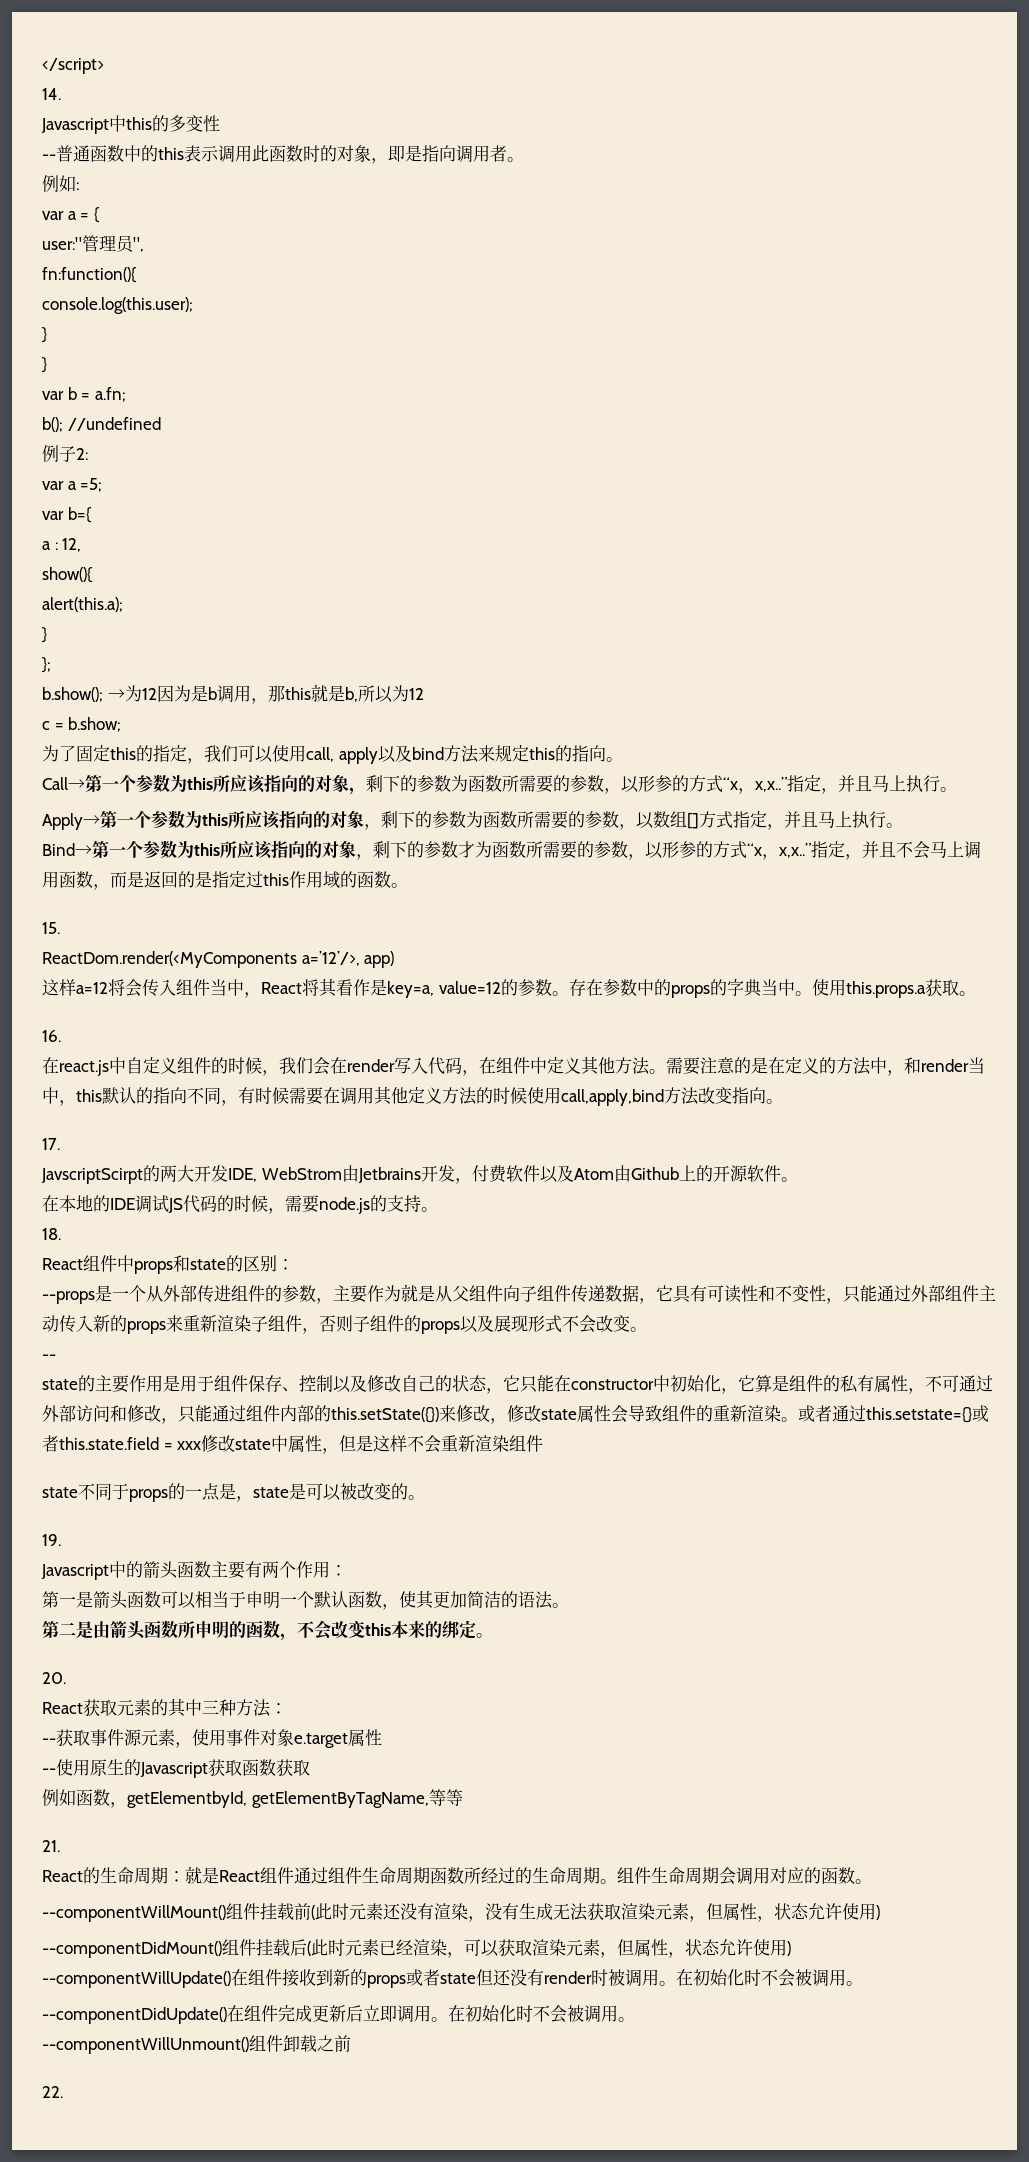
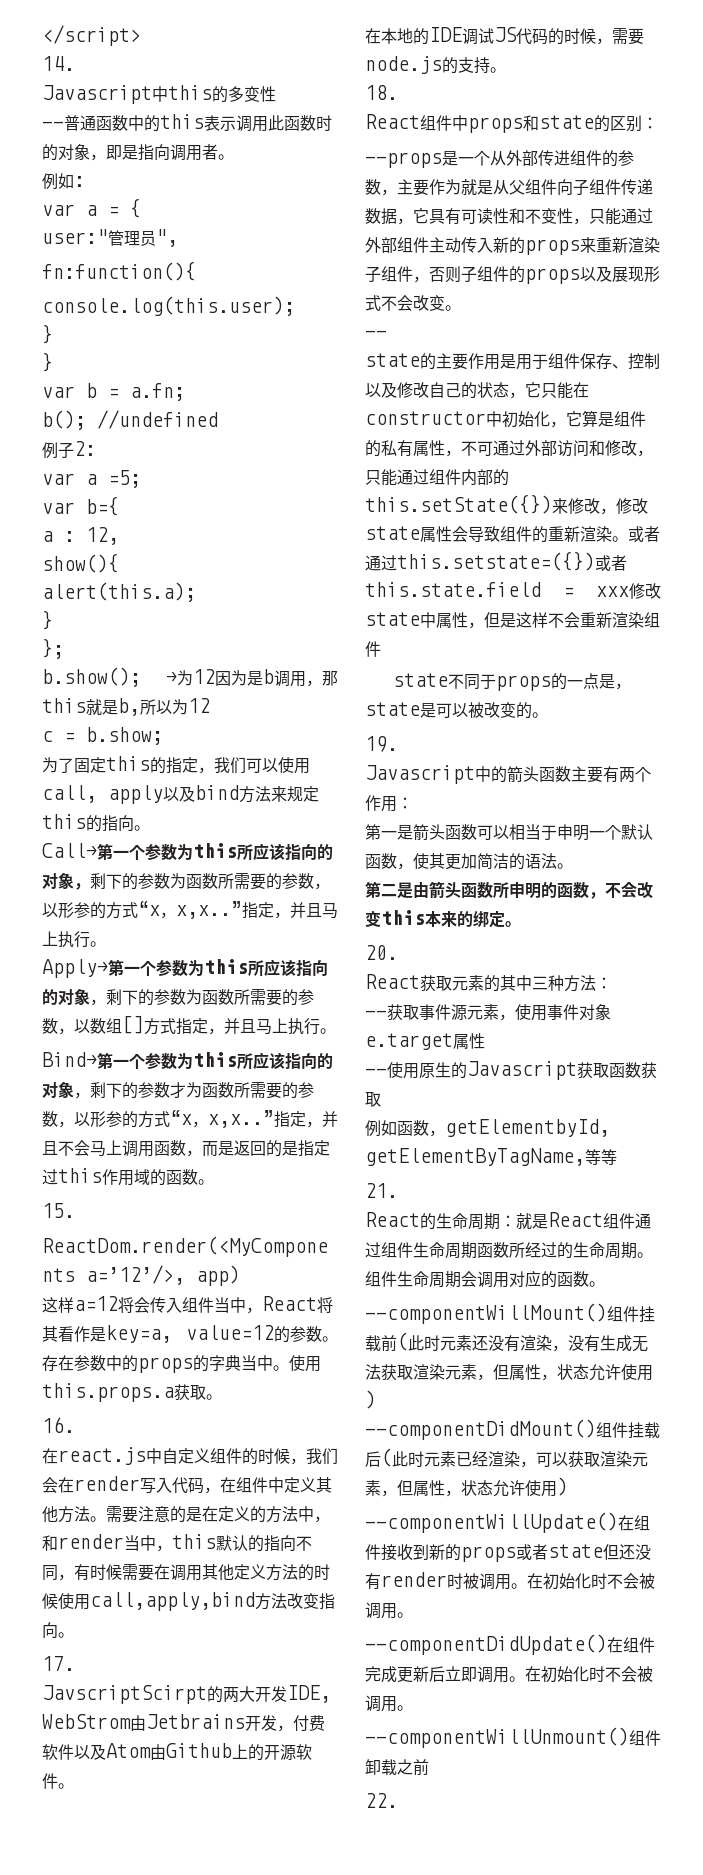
[866,1407,972,1423] this.setstate={} -> [397,551,595,571] this.setstate=({})

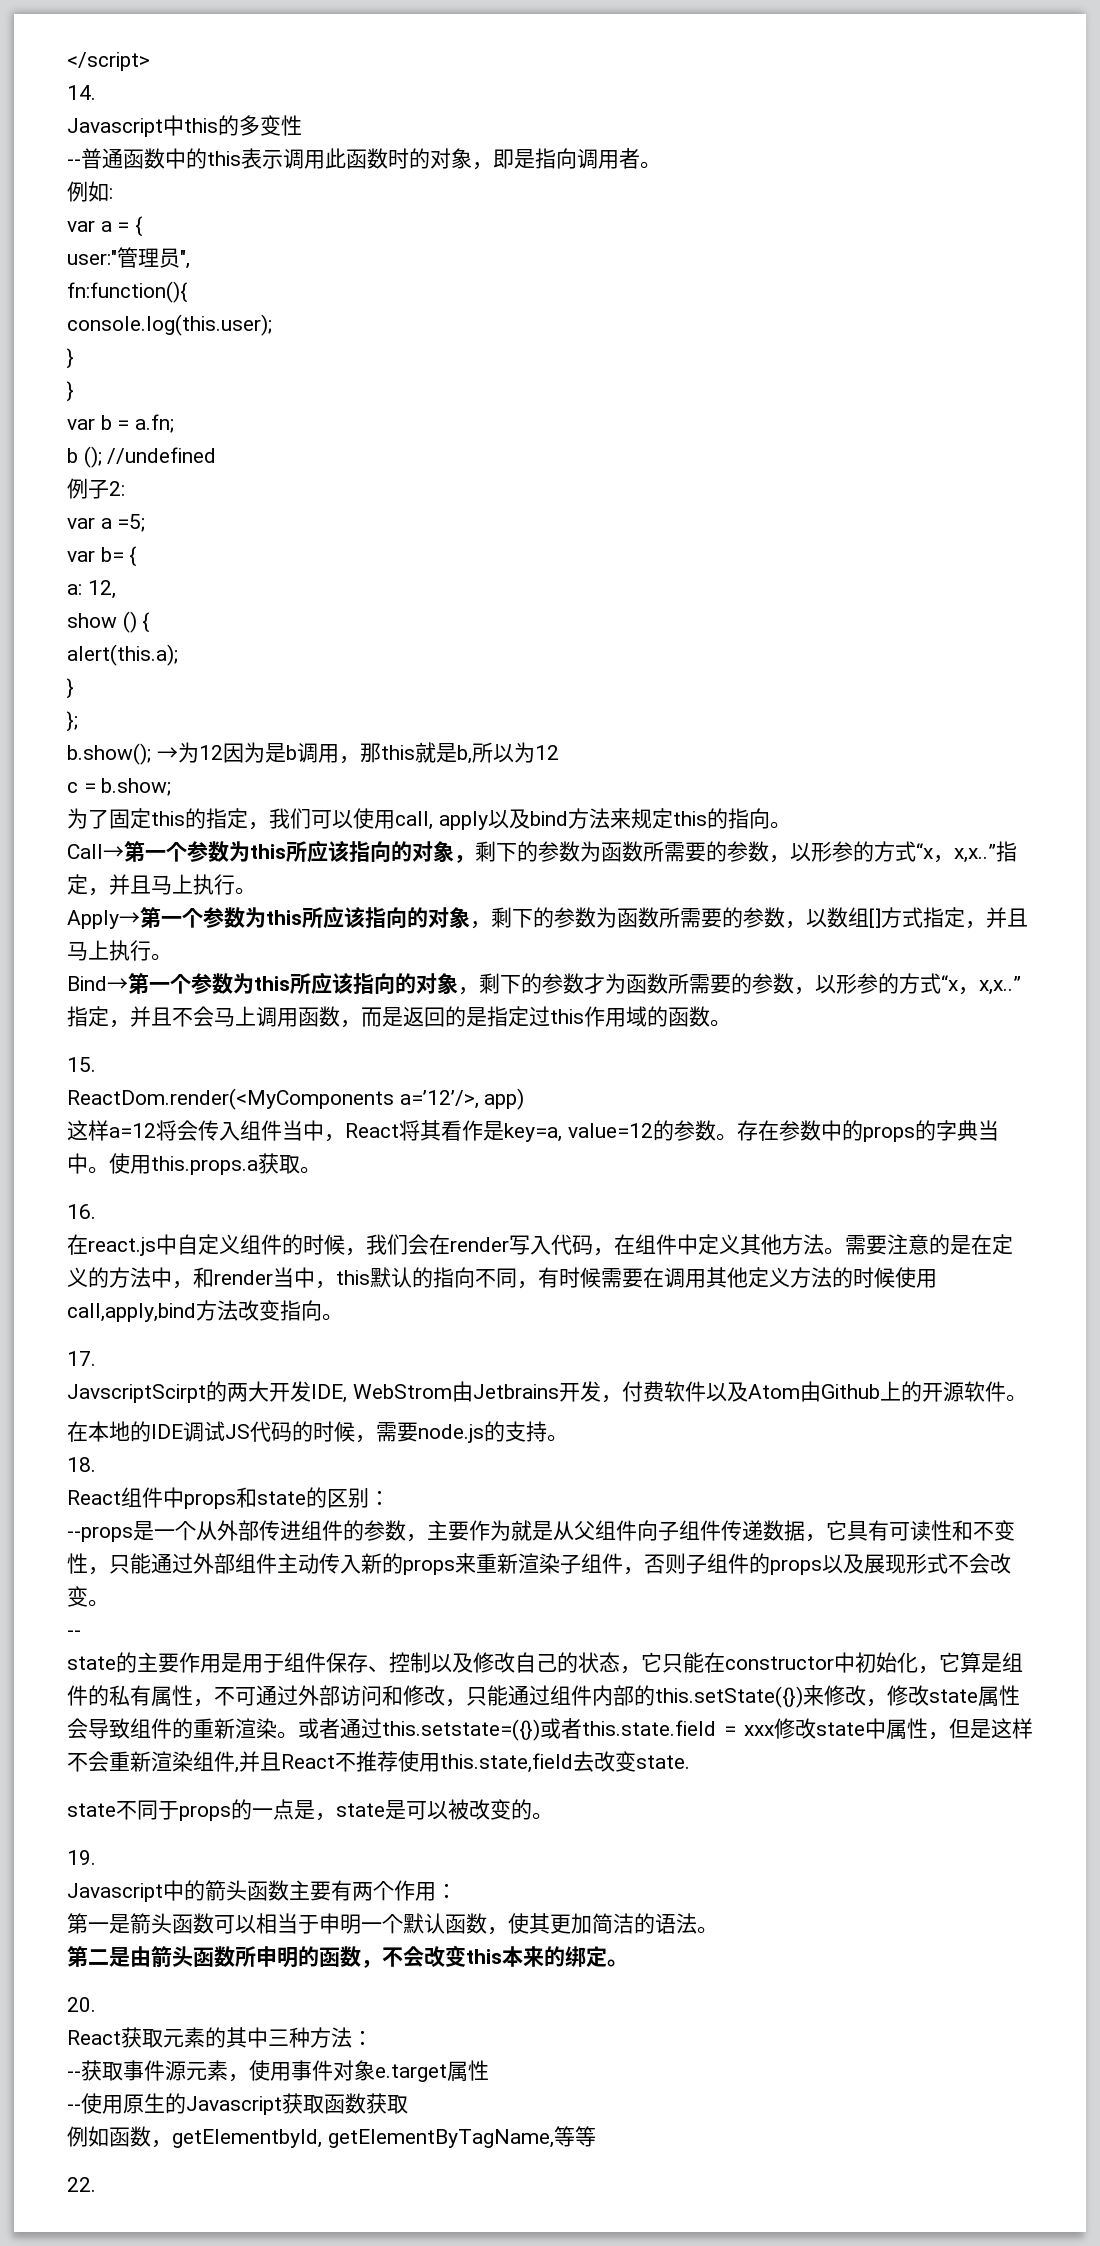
[42,410,86,430] b(); -> [67,446,102,468] b ();
[86,496,119,516] [42,527,119,545] [42,553,119,573] b={ // a : 12, // show(){ -> [100,546,138,567] [67,580,116,599] [67,611,151,633] b= { // a: 12, // show () {
(381, 649) none -> [235,1751,690,1773] ,并且React不推荐使用this.state,field去改变state.
[365,1183,398,1198] [365,1212,651,1230] [365,1242,653,1259] [365,1270,605,1288] [365,1303,655,1324] [365,1332,648,1352] [365,1364,653,1381] [365,1390,376,1409] [365,1419,660,1440] [365,1448,648,1468] [365,1477,568,1497] [365,1512,650,1533] [365,1544,651,1562] [365,1572,655,1590] [365,1602,413,1619] [365,1634,655,1655] [365,1666,653,1683] [365,1695,413,1712] [365,1727,661,1748] [365,1759,429,1776] // 21. // React的生命周期：就是React组件通过组件生命周期函数所经过的生命周期。组件生命周期会调用对应的函数。 // --componentWillMount()组件挂载前(此时元素还没有渲染，没有生成无法获取渲染元素，但属性，状态允许使用) // --componentDidMount()组件挂载后(此时元素已经渲染，可以获取渲染元素，但属性，状态允许使用) // --componentWillUpdate()在组件接收到新的props或者state但还没有render时被调用。在初始化时不会被调用。 // --componentDidUpdate()在组件完成更新后立即调用。在初始化时不会被调用。 // --componentWillUnmount()组件卸载之前 -> (596, 2136) none

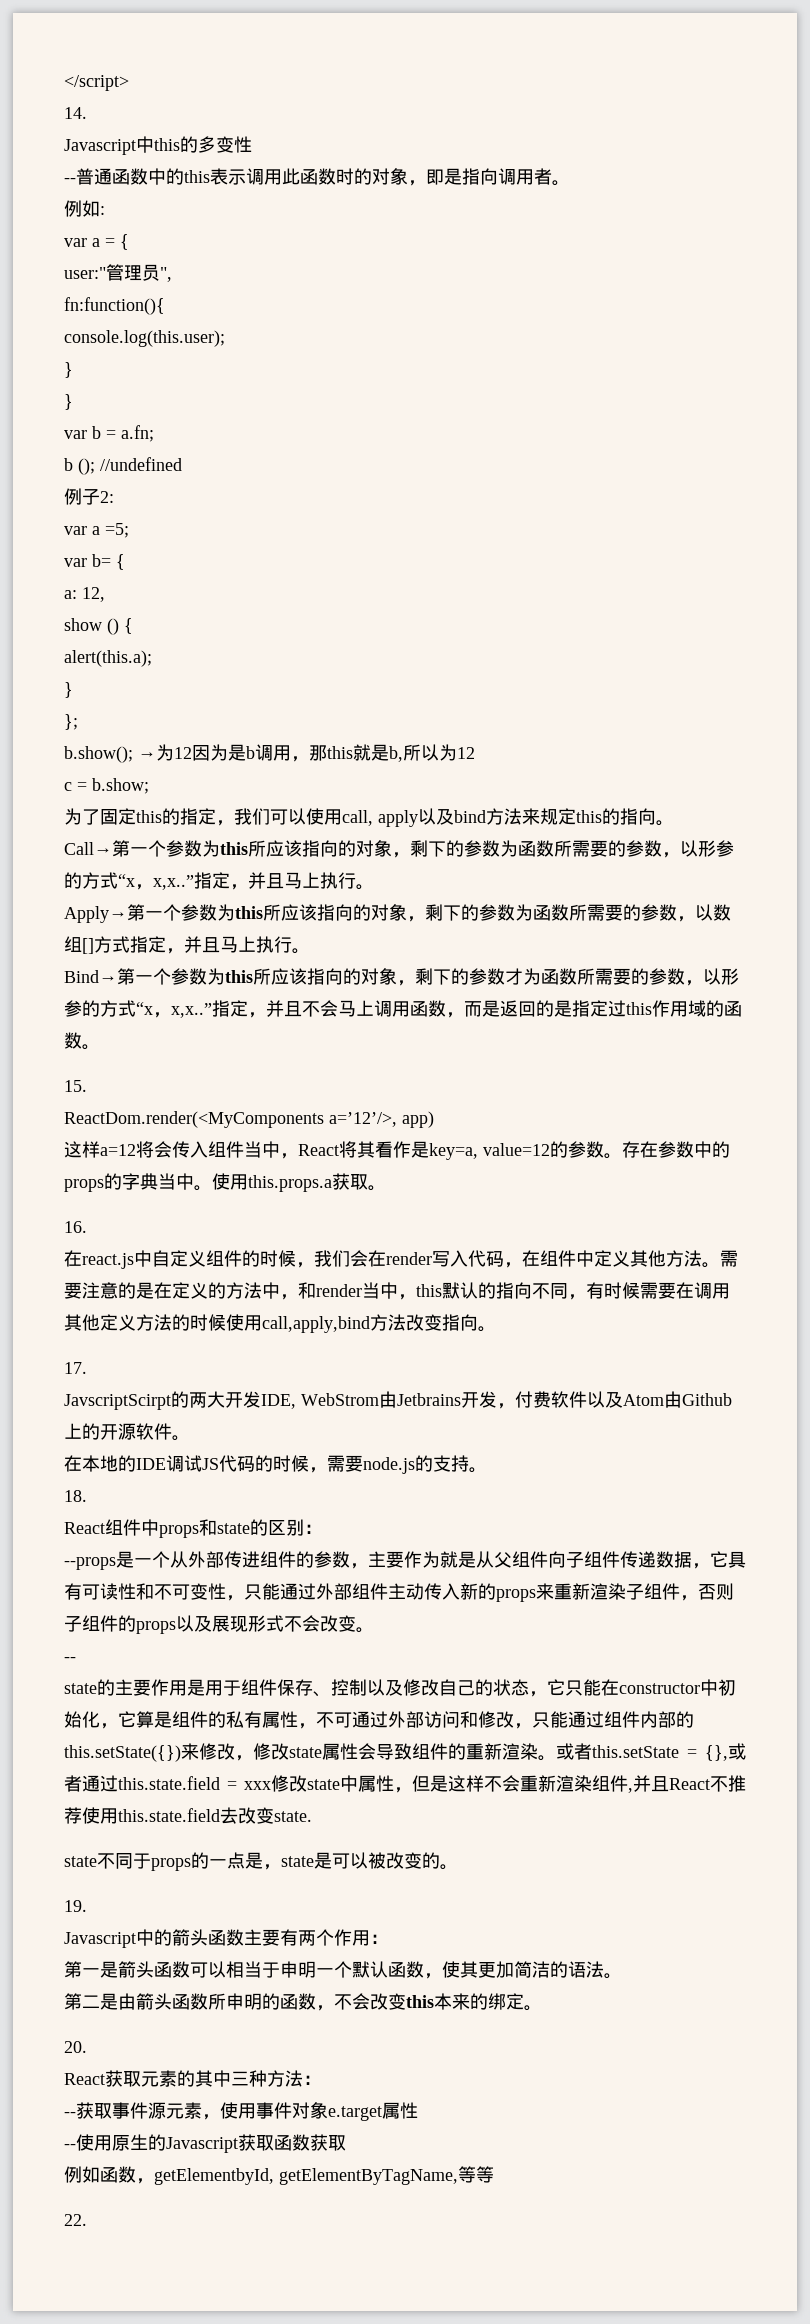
(994, 1531) none -> [172,1584,190,1600] 可
[340,1718,582,1741] 通过this.setstate=({})或者 -> [592,1743,746,1761] [64,1775,118,1792] this.setState = {},或者通过
[440,1753,573,1773] this.state,field -> [118,1808,220,1822] this.state.field

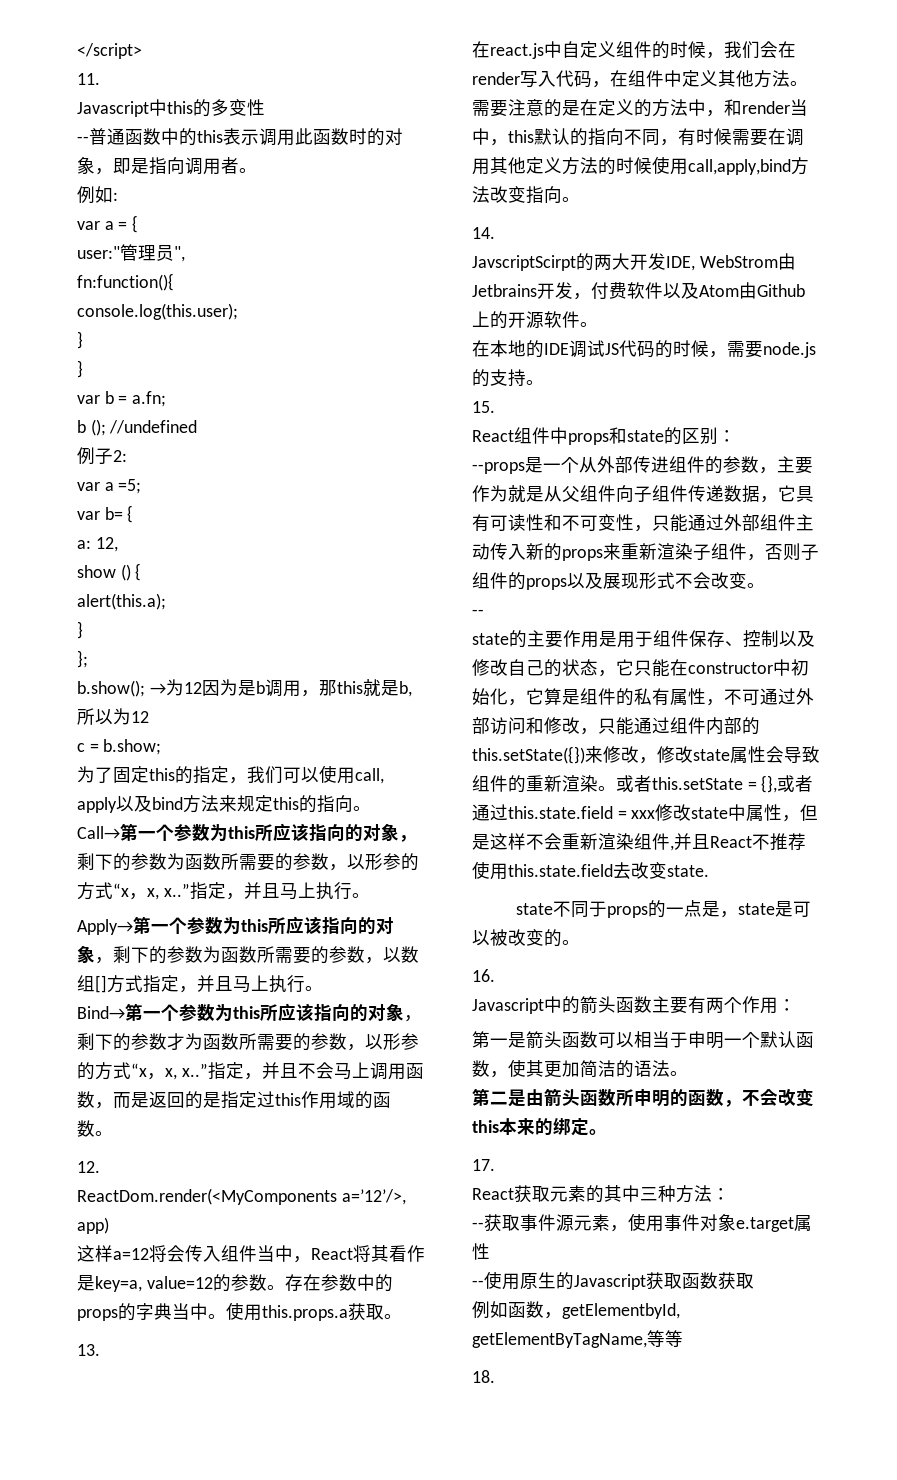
[64,107,87,119] 14. -> [77,73,100,85] 11.
[153,875,194,890] x,x..” -> [147,883,190,900] x, x..”
[171,1003,212,1018] x,x..” -> [165,1063,208,1080] x, x..”
[64,1080,87,1092] 15. -> [77,1161,100,1173] 12.
[64,1221,87,1233] 16. -> [77,1344,100,1356] 13.
[64,1362,87,1374] 17. -> [472,227,495,239] 14.
[64,1490,87,1502] 18. -> [472,401,495,413] 15.
[64,1900,87,1912] 19. -> [472,969,495,982] 16.
[64,2041,87,2053] 20. -> [472,1159,495,1171] 17.
[64,2214,87,2226] 22. -> [472,1370,495,1383] 18.

